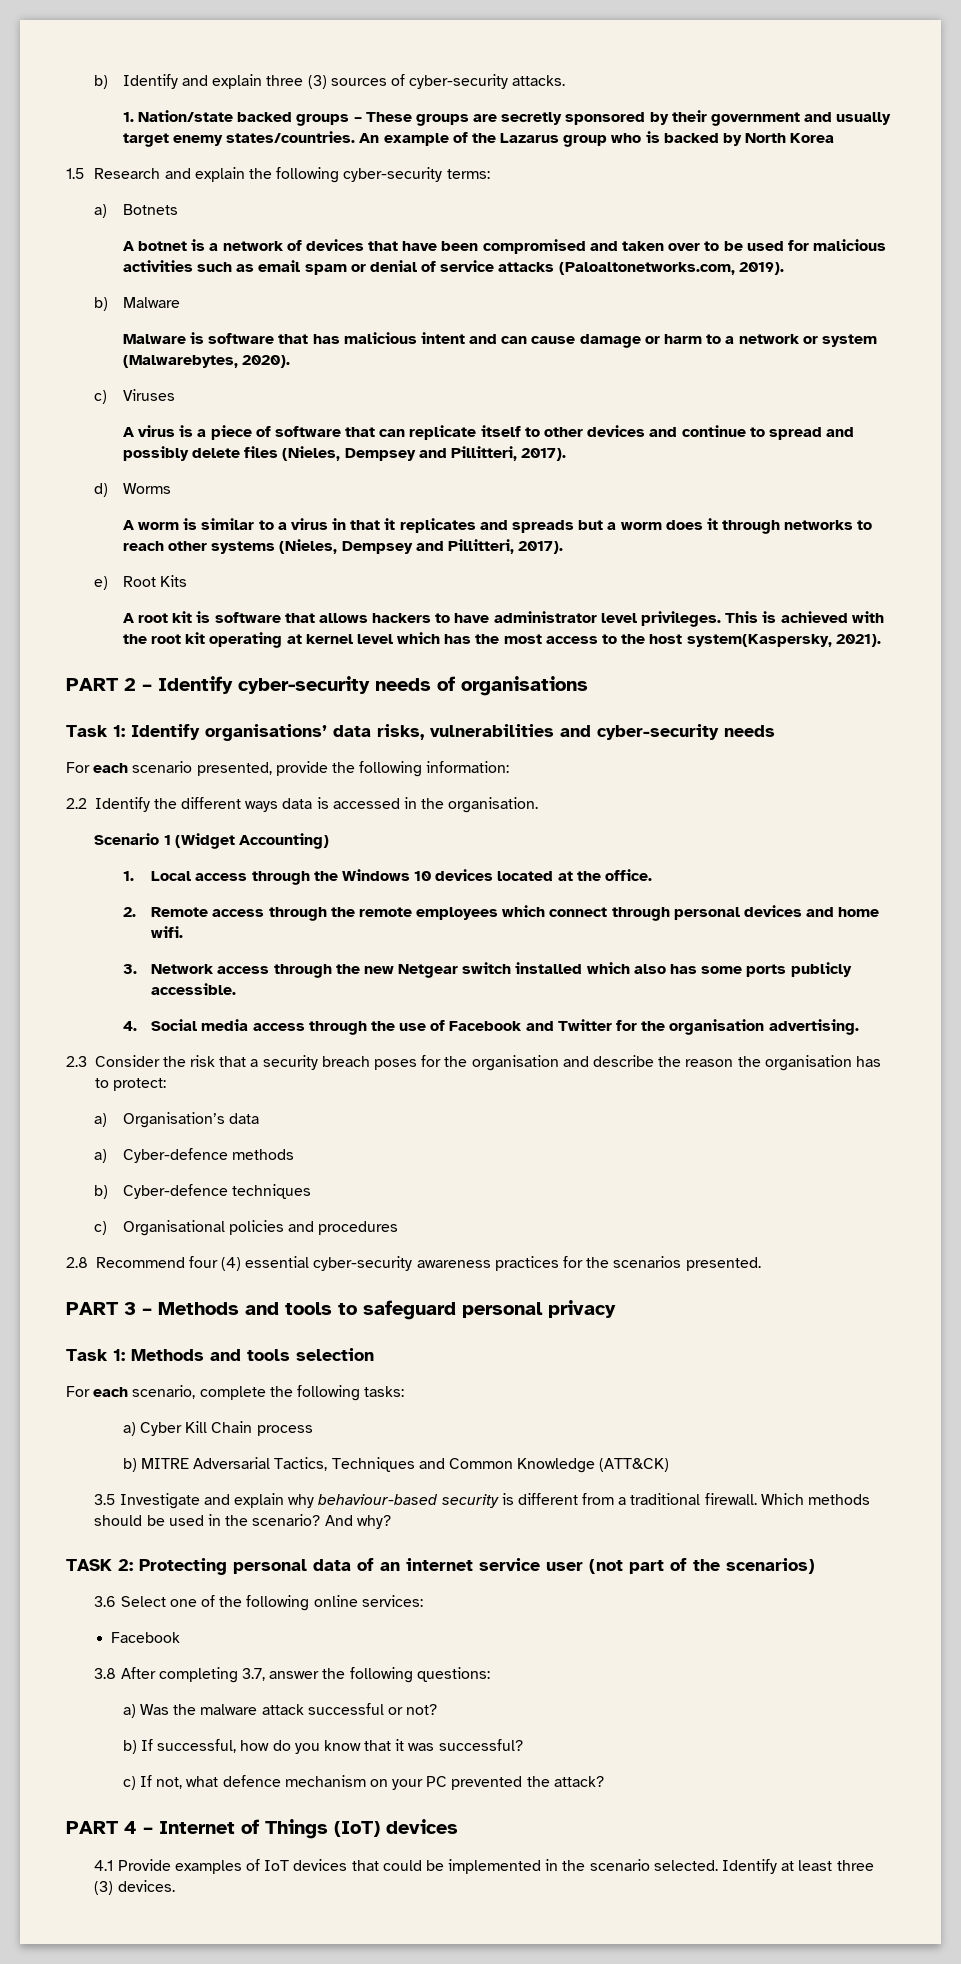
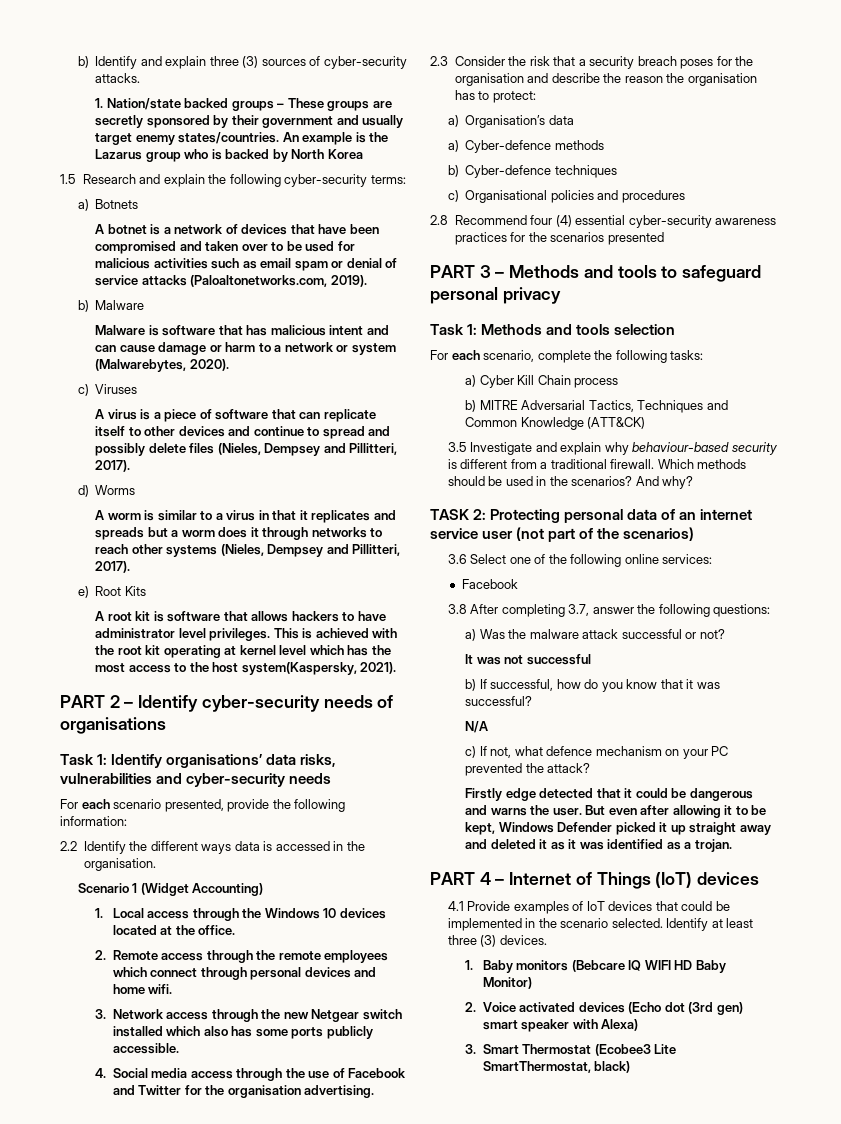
[452,132,468,143] of -> [355,132,366,143] is
[685,1257,761,1271] presented. -> [607,232,664,245] presented
[252,1514,321,1526] scenario? -> [571,476,633,486] scenarios?
(438, 1709) none -> [465,654,591,665] // It was not successful
(523, 1745) none -> [465,721,489,733] // N/A
(604, 1781) none -> [465,788,753,801] [465,805,767,818] [465,822,771,835] [465,839,732,852] // Firstly edge detected that it could be dangerous and warns the user. But even after allowing it to be kept, Windows Defender picked it up straight away and deleted it as it was identified as a trojan.
(175, 1886) none -> [465,960,726,973] [482,977,532,989] [465,1002,743,1015] [482,1019,639,1032] [465,1044,677,1056] [482,1061,631,1073] // 1. Baby monitors (Bebcare IQ WIFI HD Baby Monitor) // 2. Voice activated devices (Echo dot (3rd gen) smart speaker with Alexa) // 3. Smart Thermostat (Ecobee3 Lite SmartThermostat, black)

